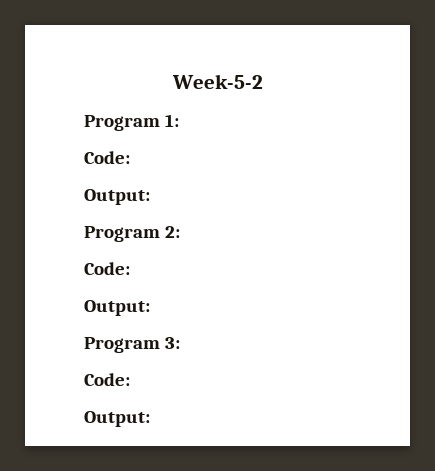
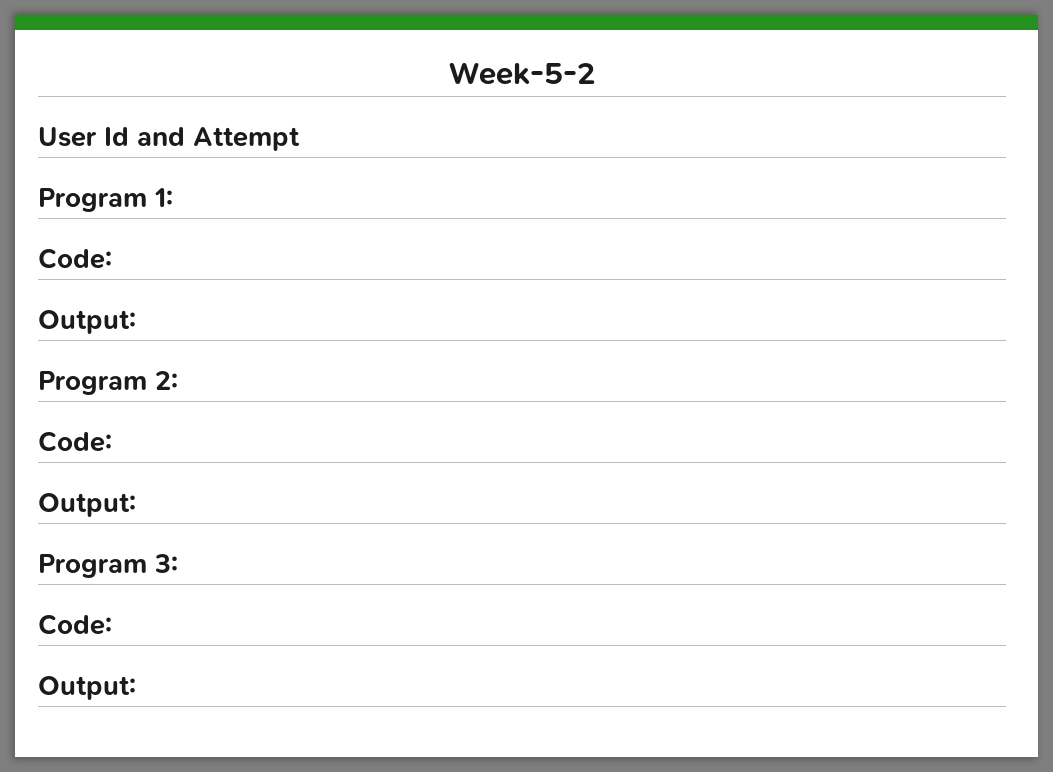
(263, 81) none -> [38,127,300,151] // User Id and Attempt

